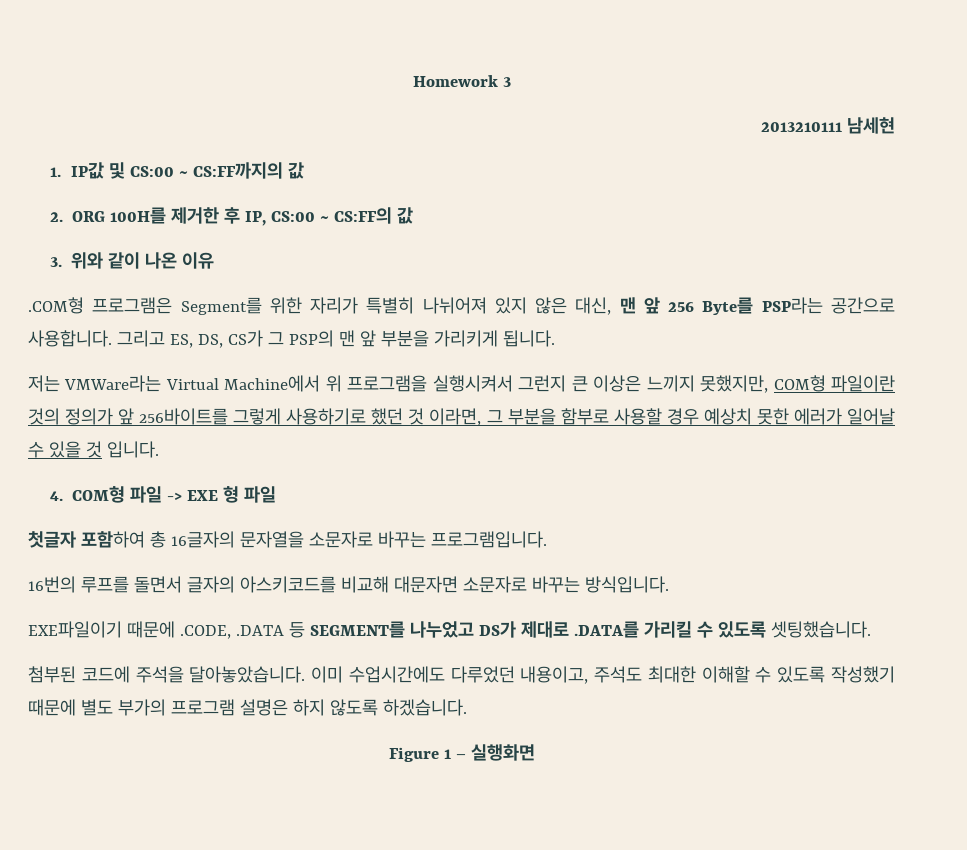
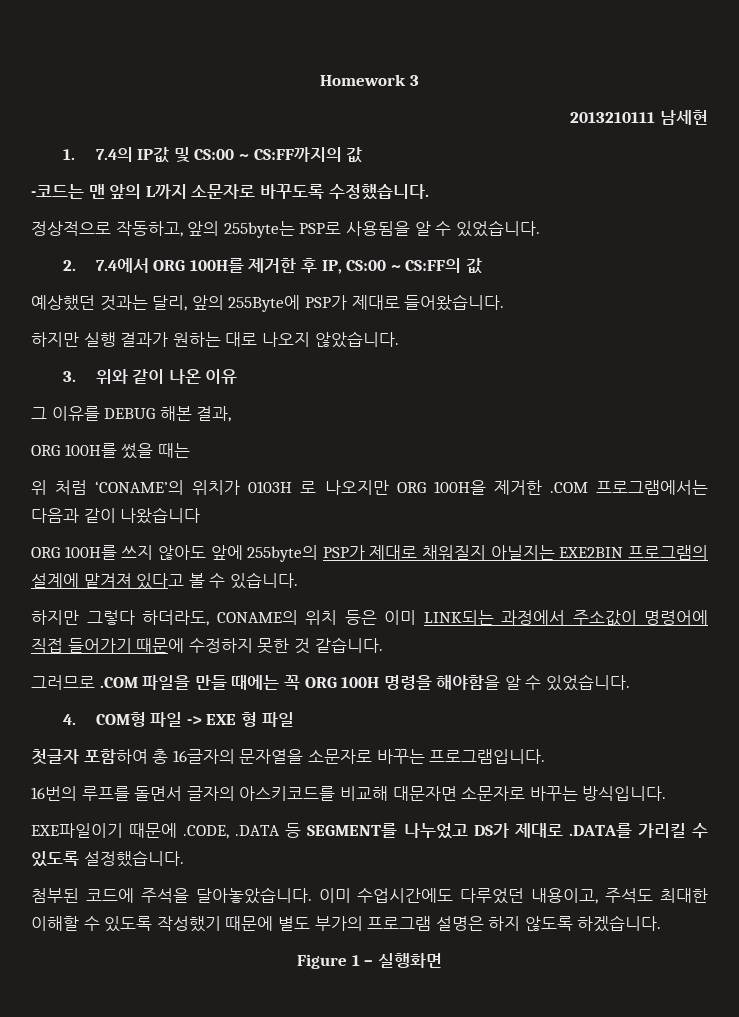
(61, 172) none -> [95,147,133,162] 7.4의
(305, 170) none -> [31,184,429,200] [31,220,540,238] // -코드는 맨 앞의 L까지 소문자로 바꾸도록 수정했습니다. // 정상적으로 작동하고, 앞의 255byte는 PSP로 사용됨을 알 수 있었습니다.
(63, 217) none -> [95,258,149,273] 7.4에서
(413, 215) none -> [31,294,505,312] [31,331,399,348] // 예상했던 것과는 달리, 앞의 255Byte에 PSP가 제대로 들어왔습니다. // 하지만 실행 결과가 원하는 대로 나오지 않았습니다.
[28,297,895,315] [28,330,555,348] [28,375,895,393] [28,408,895,426] [28,441,159,458] .COM형 프로그램은 Segment를 위한 자리가 특별히 나뉘어져 있지 않은 대신, 맨 앞 256 Byte를 PSP라는 공간으로 사용합니다. 그리고 ES, DS, CS가 그 PSP의 맨 앞 부분을 가리키게 됩니다. // 저는 VMWare라는 Virtual Machine에서 위 프로그램을 실행시켜서 그런지 큰 이상은 느끼지 못했지만, COM형 파일이란 것의 정의가 앞 256바이트를 그렇게 사용하기로 했던 것 이라면, 그 부분을 함부로 사용할 경우 예상치 못한 에러가 일어날 수 있을 것 입니다. -> [31,406,232,422] [31,443,190,459] [31,480,708,495] [31,507,201,524] [31,545,708,562] [31,572,298,589] [31,610,708,626] [31,637,383,654] [31,674,631,691] 그 이유를 DEBUG 해본 결과, // ORG 100H를 썼을 때는 // 위 처럼 ‘CONAME’의 위치가 0103H 로 나오지만 ORG 100H을 제거한 .COM 프로그램에서는 다음과 같이 나왔습니다 // ORG 100H를 쓰지 않아도 앞에 255byte의 PSP가 제대로 채워질지 아닐지는 EXE2BIN 프로그램의 설계에 맡겨져 있다고 볼 수 있습니다. // 하지만 그렇다 하더라도, CONAME의 위치 등은 이미 LINK되는 과정에서 주소값이 명령어에 직접 들어가기 때문에 수정하지 못한 것 같습니다. // 그러므로 .COM 파일을 만들 때에는 꼭 ORG 100H 명령을 해야함을 알 수 있었습니다.
[770,621,871,638] 셋팅했습니다. -> [83,850,184,867] 설정했습니다.

